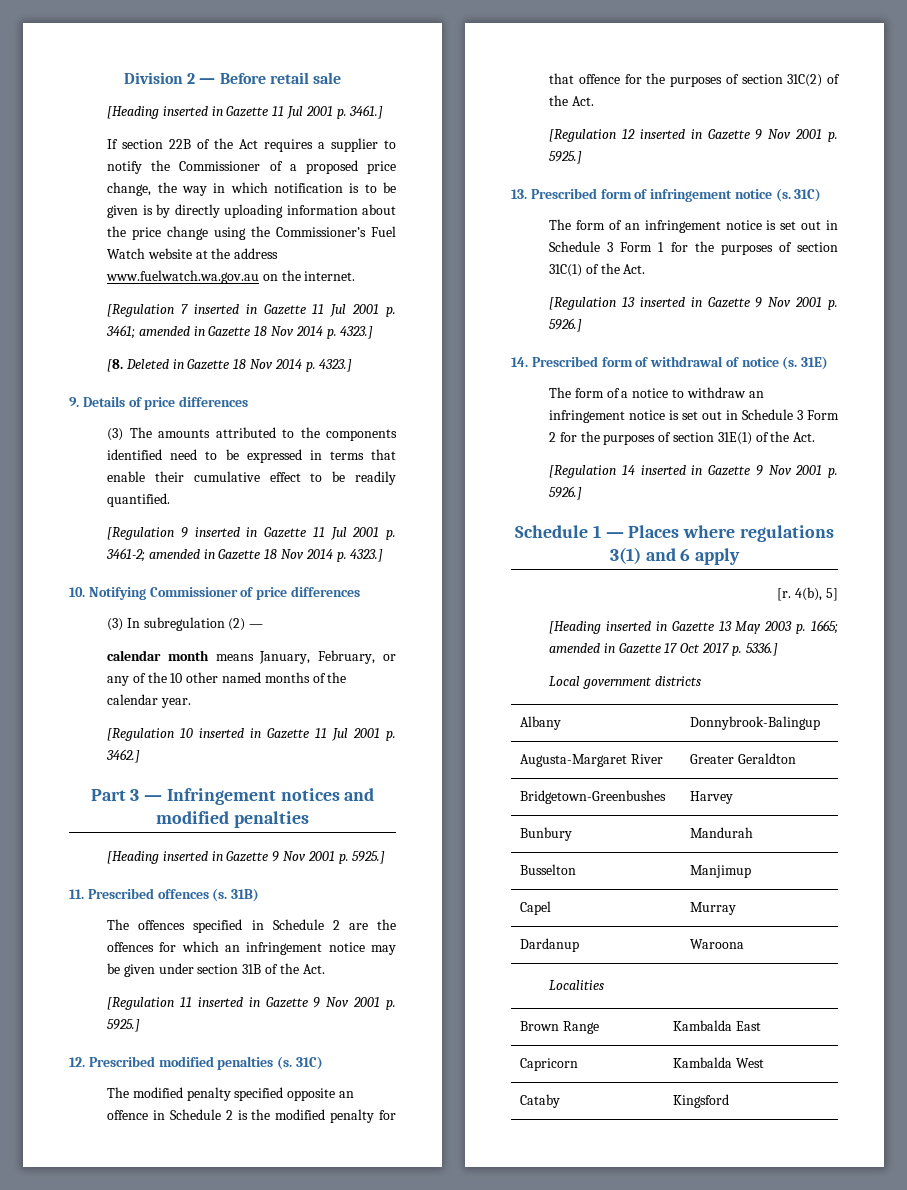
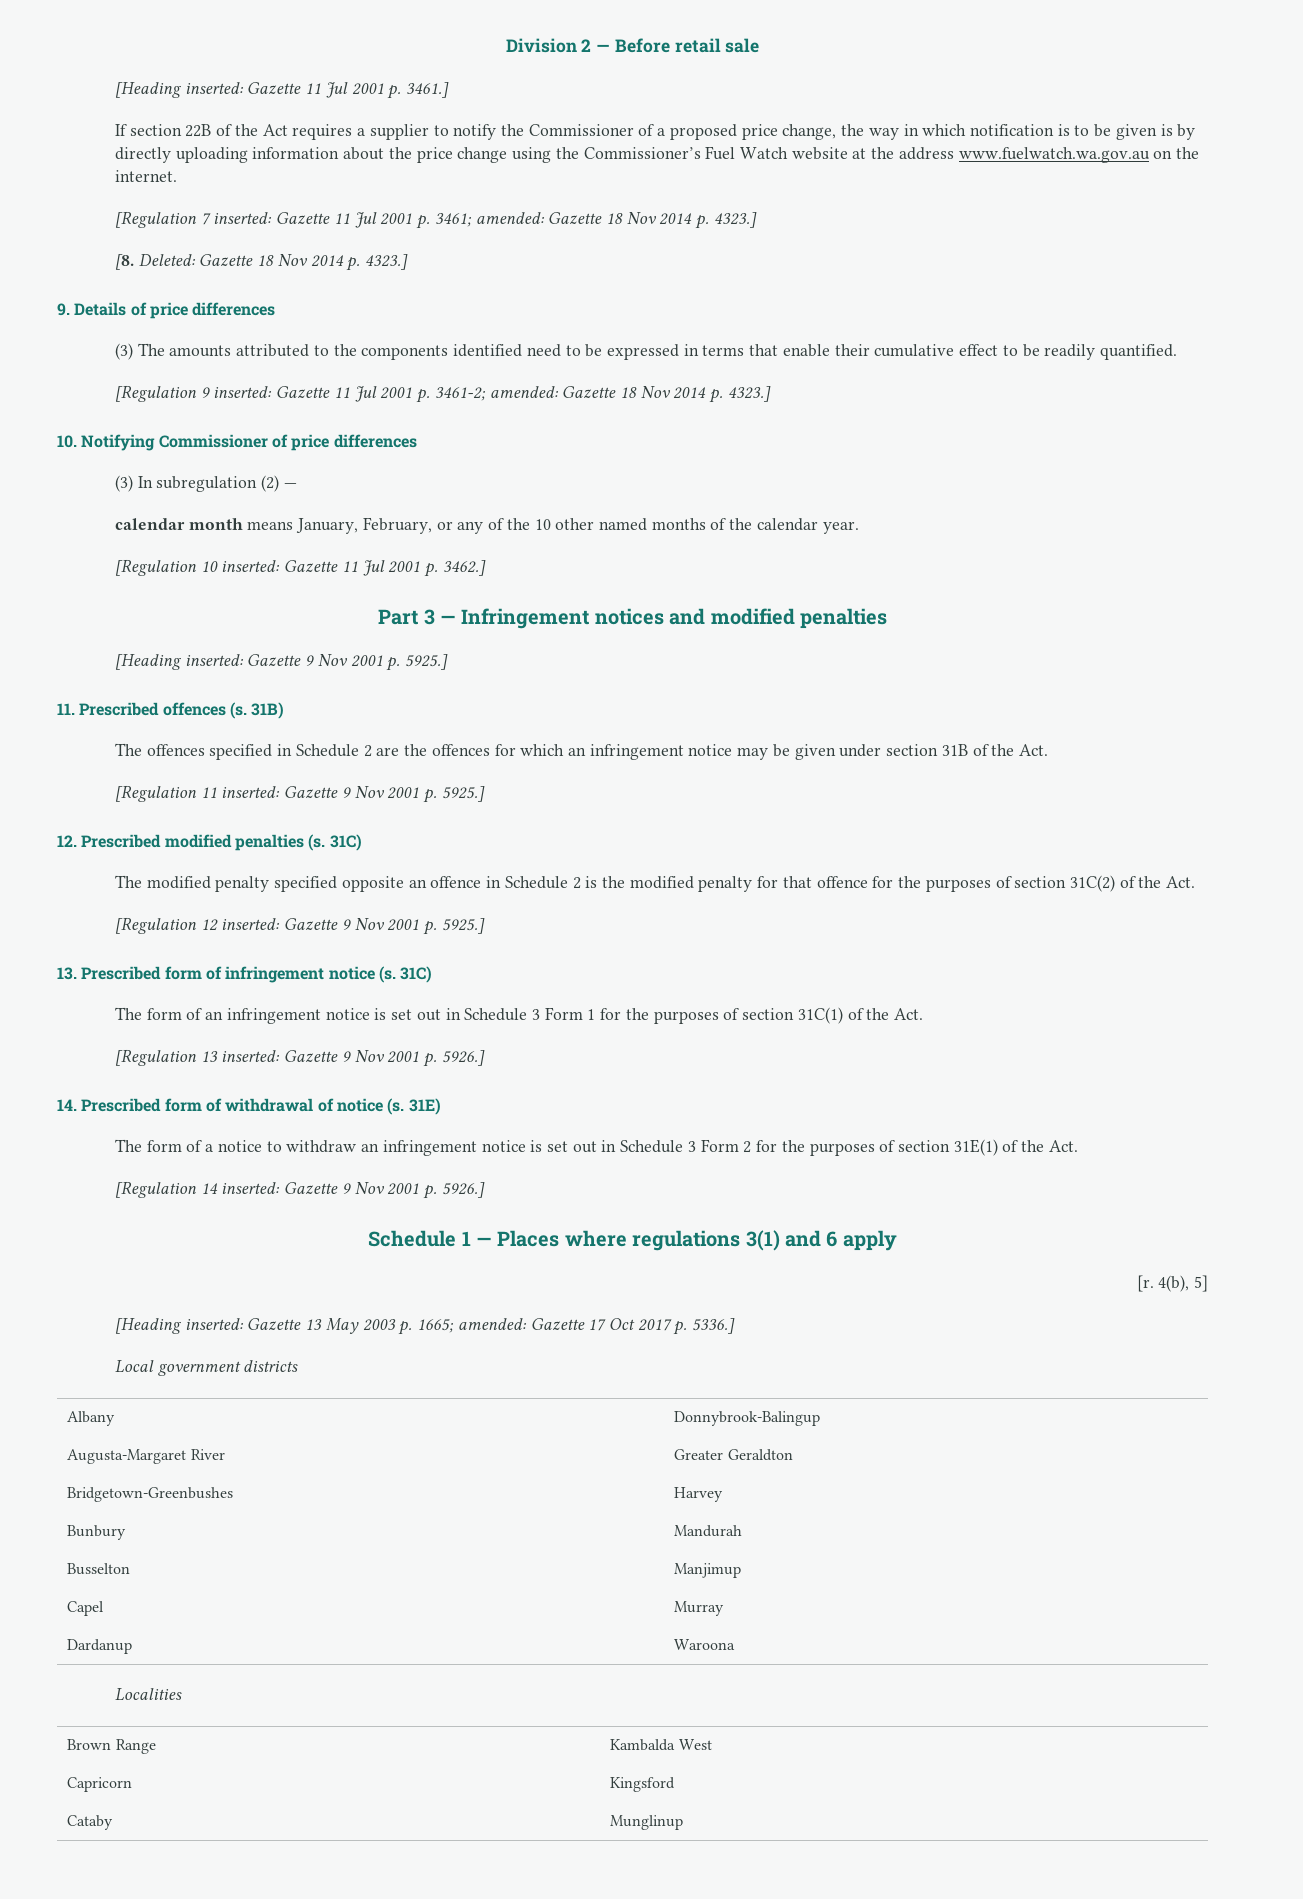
[162,106,223,116] inserted in -> [184,82,244,94] inserted:
[193,304,257,314] inserted in -> [213,212,273,224] inserted:
[138,326,205,336] amended in -> [475,212,545,224] amended:
[125,359,184,369] Deleted in -> [138,254,196,266] Deleted:
[194,527,258,537] inserted in -> [213,386,273,398] inserted:
[148,549,215,559] amended in -> [489,386,559,398] amended:
[199,728,262,738] inserted in -> [221,560,281,572] inserted:
[162,851,223,861] inserted in -> [184,654,244,666] inserted:
[197,997,260,1007] inserted in -> [221,786,281,798] inserted:
[639,129,702,139] inserted in -> [221,918,281,930] inserted:
[639,297,702,307] inserted in -> [221,1050,281,1062] inserted:
[640,465,703,475] inserted in -> [221,1182,281,1194] inserted:
[606,621,667,631] inserted in -> [184,1318,244,1330] inserted:
[549,643,615,653] amended in -> [457,1318,527,1330] amended:
[735,1021,761,1031] East -> [678,1739,712,1750] West
[672,1057,764,1068] Kambalda West -> [610,1777,676,1792] Kingsford
[672,1094,729,1108] Kingsford -> [610,1815,684,1830] Munglinup

